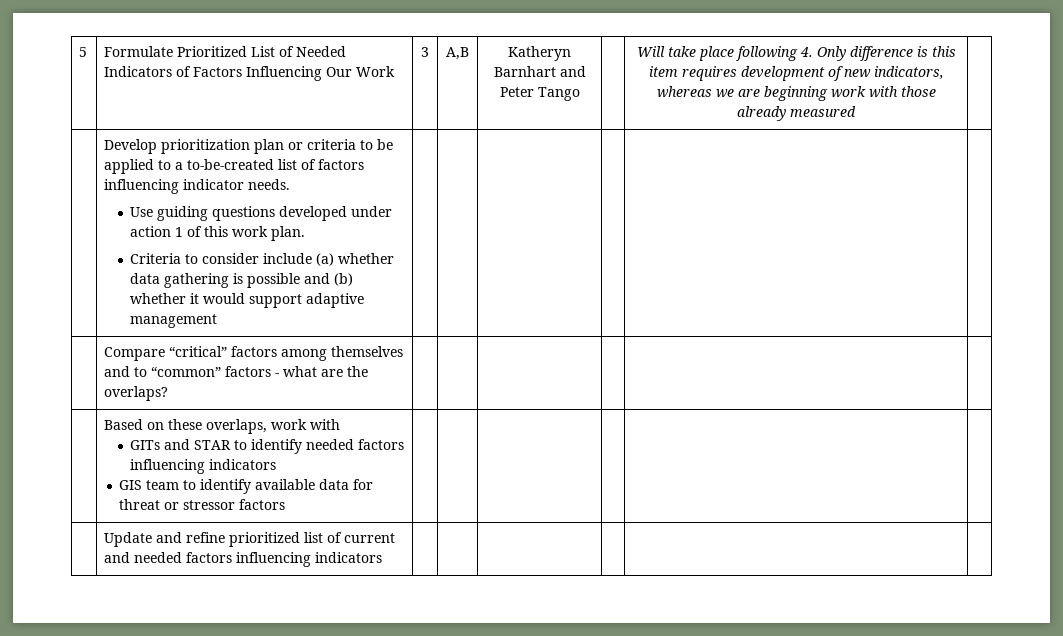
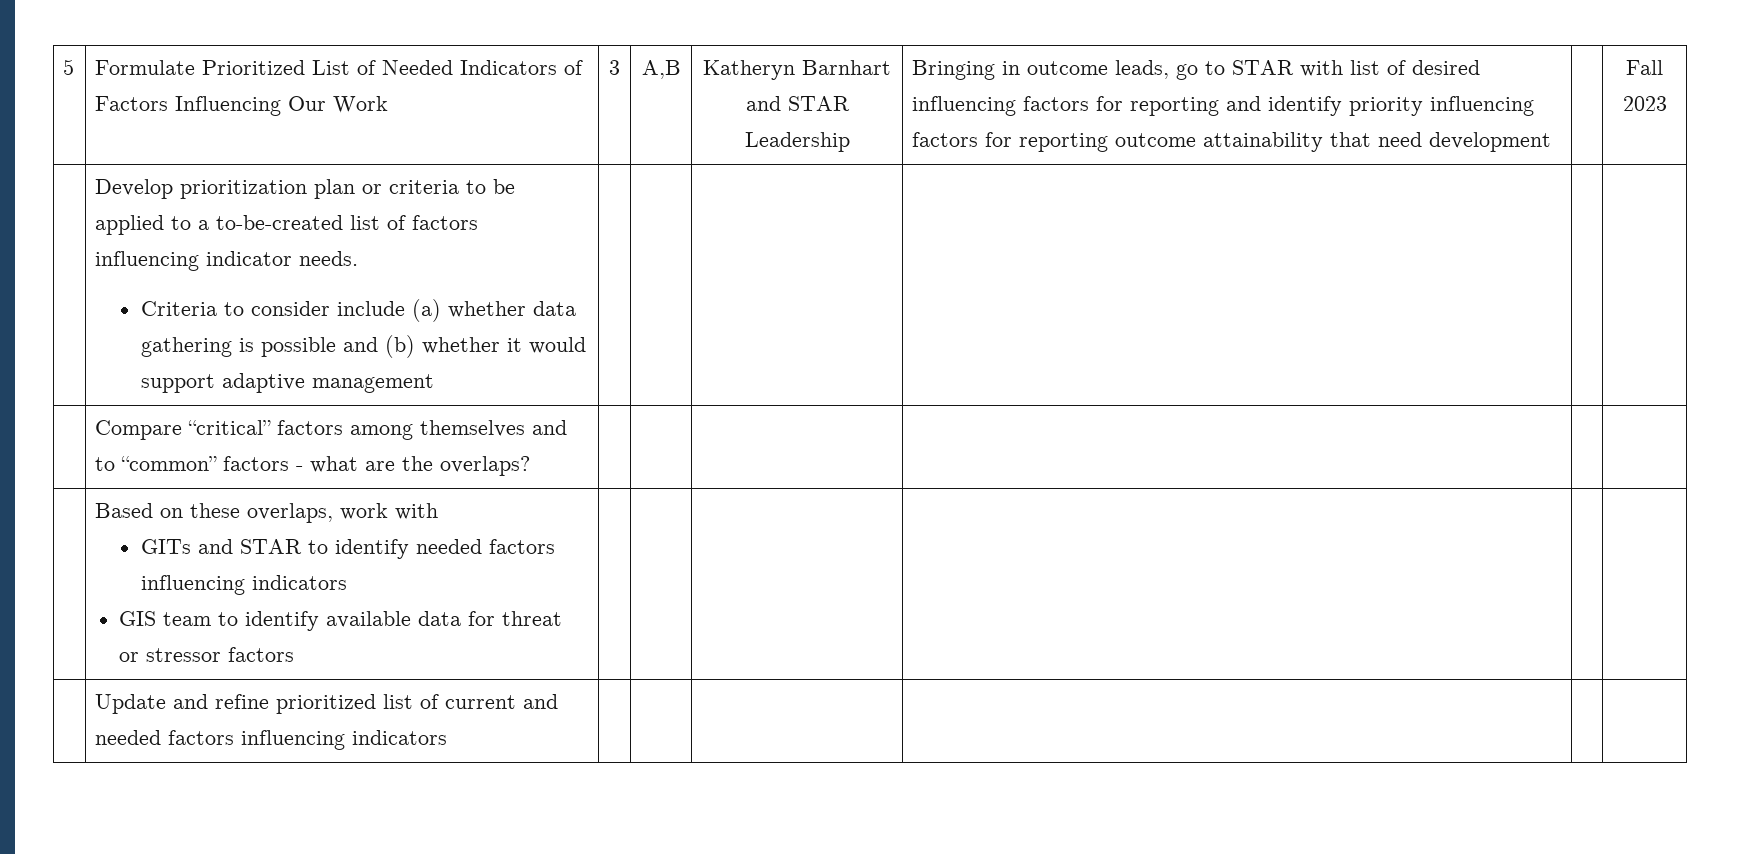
[499,87,580,101] [636,46,956,61] [648,66,944,81] [656,86,936,101] [737,106,856,121] Peter Tango | | Will take place following 4. Only difference is this item requires development of new indicators, whereas we are beginning work with those already measured | -> [787,96,850,111] [744,132,850,152] [912,60,1481,80] [912,96,1535,116] [912,132,1552,152] [1626,60,1663,75] [1622,96,1667,111] STAR Leadership | Bringing in outcome leads, go to STAR with list of desired influencing factors for reporting and identify priority influencing factors for reporting outcome attainability that need development | | Fall 2023
[130,206,393,221] [130,226,306,241] // Use guiding questions developed under action 1 of this work plan. -> (359, 258) none

